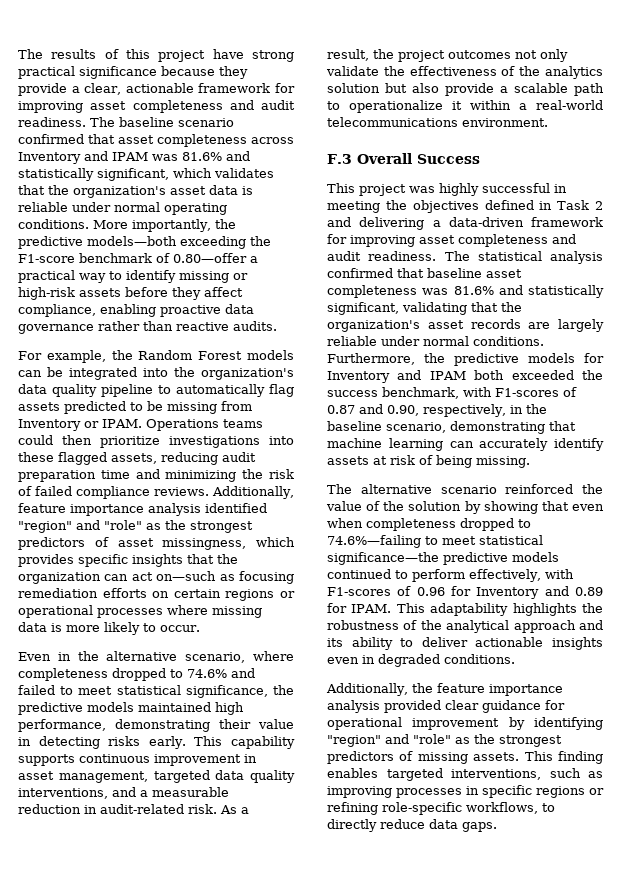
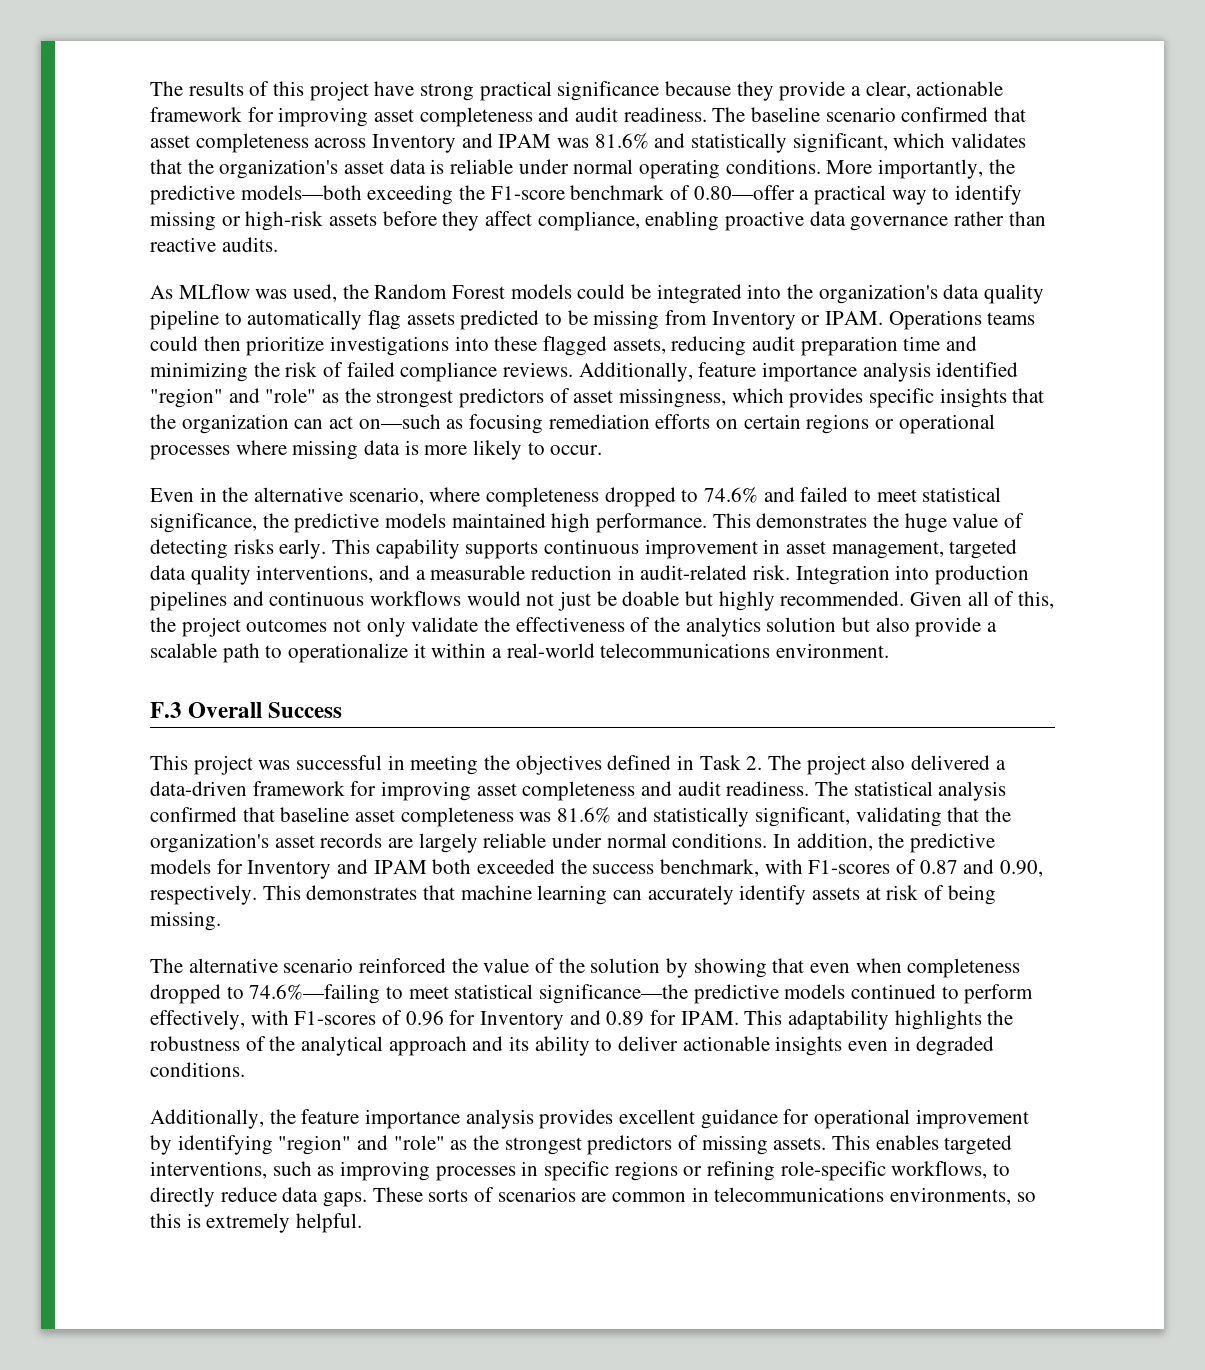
[18,350,106,363] For example, -> [150,284,338,302] As MLflow was used,
[18,370,42,377] can -> [577,284,626,299] could
[18,719,294,732] [18,737,31,746] performance, demonstrating their value in -> [596,513,1025,533] performance. This demonstrates the huge value of
[220,805,249,814] [327,49,369,61] As a result, -> [795,565,1030,585] [150,591,1055,611] Integration into production pipelines and continuous workflows would not just be doable but highly recommended. Given all of this,
[439,183,479,196] highly -> (291, 765) none
[595,201,603,210] [327,217,425,230] 2 and delivering -> [746,755,991,775] 2. The project also delivered
[327,353,415,365] Furthermore, -> [773,833,873,851] In addition,
[423,404,547,417] [327,421,545,434] respectively, in the baseline scenario, demonstrating -> [150,885,418,905] respectively. This demonstrates
[384,700,479,713] provided clear -> [539,1109,696,1129] provides excellent
[558,751,603,764] finding -> (871, 1142) none
(497, 827) none -> [372,1187,1036,1205] [150,1213,363,1233] These sorts of scenarios are common in telecommunications environments, so this is extremely helpful.

